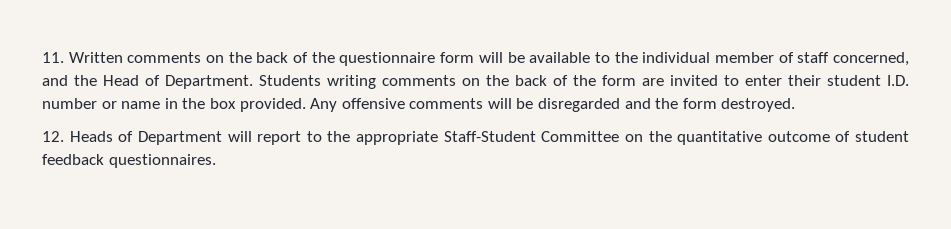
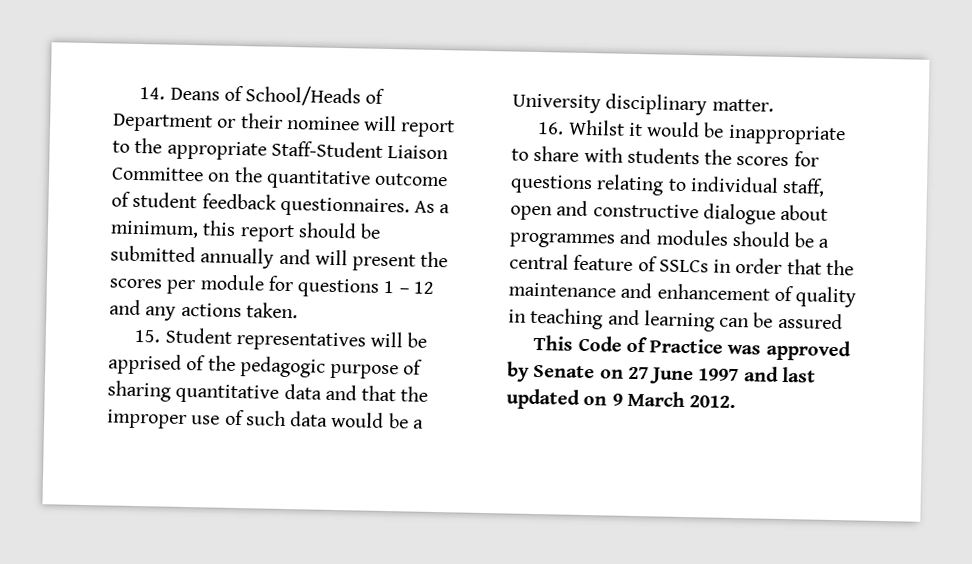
[42,52,910,66] [42,75,909,89] [42,98,796,112] [42,131,222,145] 11. Written comments on the back of the questionnaire form will be available to the individual member of staff concerned, and the Head of Department. Students writing comments on the back of the form are invited to enter their student I.D. number or name in the box provided. Any offensive comments will be disregarded and the form destroyed. // 12. Heads of Department -> [139,85,386,107] [112,113,360,133] 14. Deans of School/Heads of Department or their nominee
(536, 136) none -> [387,145,449,160] Liaison
(216, 161) none -> [414,200,451,214] [110,220,382,243] [110,245,449,272] [109,274,434,298] [109,299,298,321] [134,327,428,352] [108,353,424,380] [107,380,429,404] [107,409,424,430] [512,93,774,116] [537,119,846,146] [511,145,819,167] [510,174,826,197] [510,200,829,225] [509,228,830,249] [509,253,854,276] [508,282,857,308] [508,307,843,332] [533,334,851,362] [507,361,816,385] [506,388,737,410] As a minimum, this report should be submitted annually and will present the scores per module for questions 1 – 12 and any actions taken. // 15. Student representatives will be apprised of the pedagogic purpose of sharing quantitative data and that the improper use of such data would be a University disciplinary matter. // 16. Whilst it would be inappropriate to share with students the scores for questions relating to individual staff, open and constructive dialogue about programmes and modules should be a central feature of SSLCs in order that the maintenance and enhancement of quality in teaching and learning can be assured // This Code of Practice was approved by Senate on 27 June 1997 and last updated on 9 March 2012.

